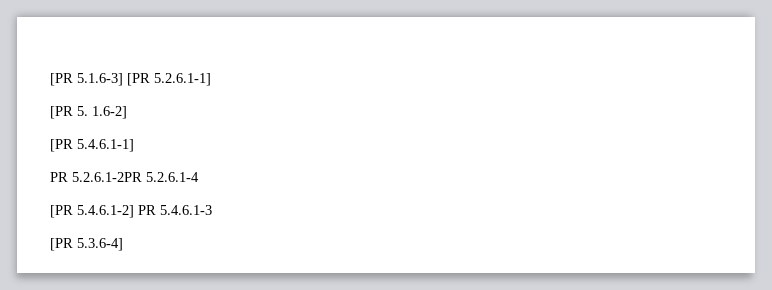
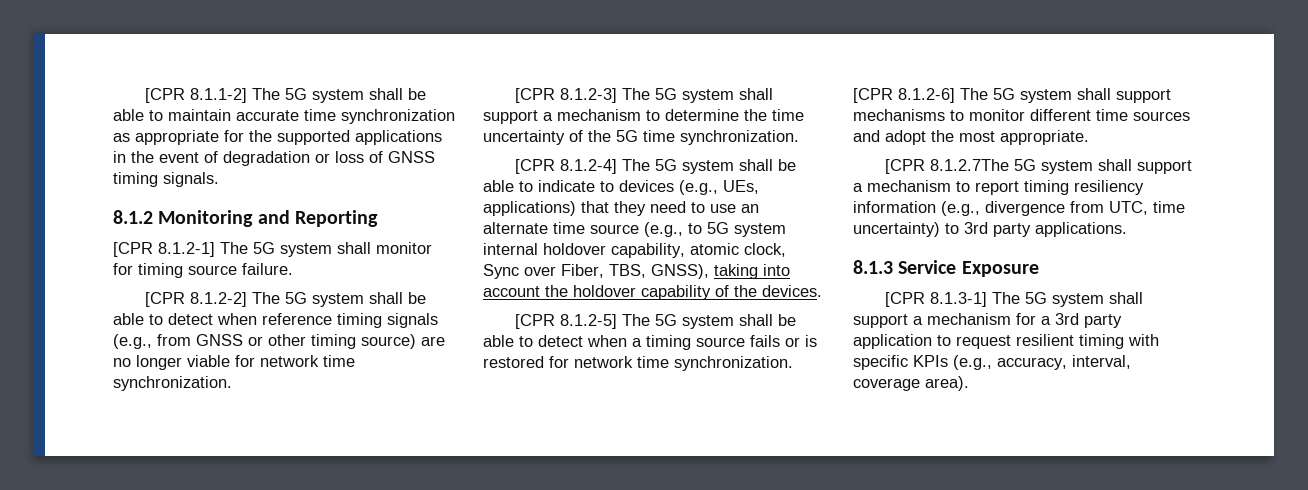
[50,73,211,86] [50,106,127,119] [50,139,134,152] [50,172,199,182] [50,205,212,218] [50,238,123,251] [PR 5.1.6-3] [PR 5.2.6.1-1] // [PR 5. 1.6-2] // [PR 5.4.6.1-1] // PR 5.2.6.1-2PR 5.2.6.1-4 // [PR 5.4.6.1-2] PR 5.4.6.1-3 // [PR 5.3.6-4] -> [144,88,426,103] [113,109,455,124] [113,130,442,145] [113,151,435,166] [113,172,219,187] [113,210,378,227] [113,242,432,257] [113,263,293,278] [144,292,426,307] [113,313,438,328] [113,334,445,349] [113,355,355,370] [113,376,232,391] [514,88,773,103] [483,109,804,124] [483,130,799,145] [514,159,796,174] [483,180,759,195] [483,201,759,216] [483,222,786,237] [483,243,786,258] [483,264,790,279] [483,285,822,300] [514,314,796,329] [483,335,817,350] [483,356,793,371] [853,88,1171,103] [853,109,1190,121] [853,130,1089,145] [884,159,1192,174] [853,180,1144,195] [853,201,1185,216] [853,222,1127,237] [853,260,1039,277] [884,292,1143,307] [853,313,1122,328] [853,334,1159,349] [853,355,1131,370] [853,376,969,391] [CPR 8.1.1-2] The 5G system shall be able to maintain accurate time synchronization as appropriate for the supported applications in the event of degradation or loss of GNSS timing signals. // 8.1.2 Monitoring and Reporting // [CPR 8.1.2-1] The 5G system shall monitor for timing source failure. // [CPR 8.1.2-2] The 5G system shall be able to detect when reference timing signals (e.g., from GNSS or other timing source) are no longer viable for network time synchronization. // [CPR 8.1.2-3] The 5G system shall support a mechanism to determine the time uncertainty of the 5G time synchronization. // [CPR 8.1.2-4] The 5G system shall be able to indicate to devices (e.g., UEs, applications) that they need to use an alternate time source (e.g., to 5G system internal holdover capability, atomic clock, Sync over Fiber, TBS, GNSS), taking into account the holdover capability of the devices. // [CPR 8.1.2-5] The 5G system shall be able to detect when a timing source fails or is restored for network time synchronization. [CPR 8.1.2-6] The 5G system shall support mechanisms to monitor different time sources and adopt the most appropriate. // [CPR 8.1.2.7The 5G system shall support a mechanism to report timing resiliency information (e.g., divergence from UTC, time uncertainty) to 3rd party applications. // 8.1.3 Service Exposure // [CPR 8.1.3-1] The 5G system shall support a mechanism for a 3rd party application to request resilient timing with specific KPIs (e.g., accuracy, interval, coverage area).

